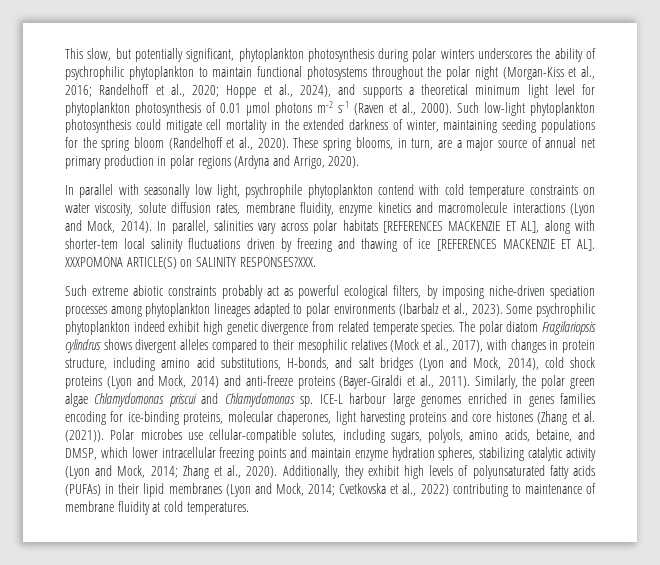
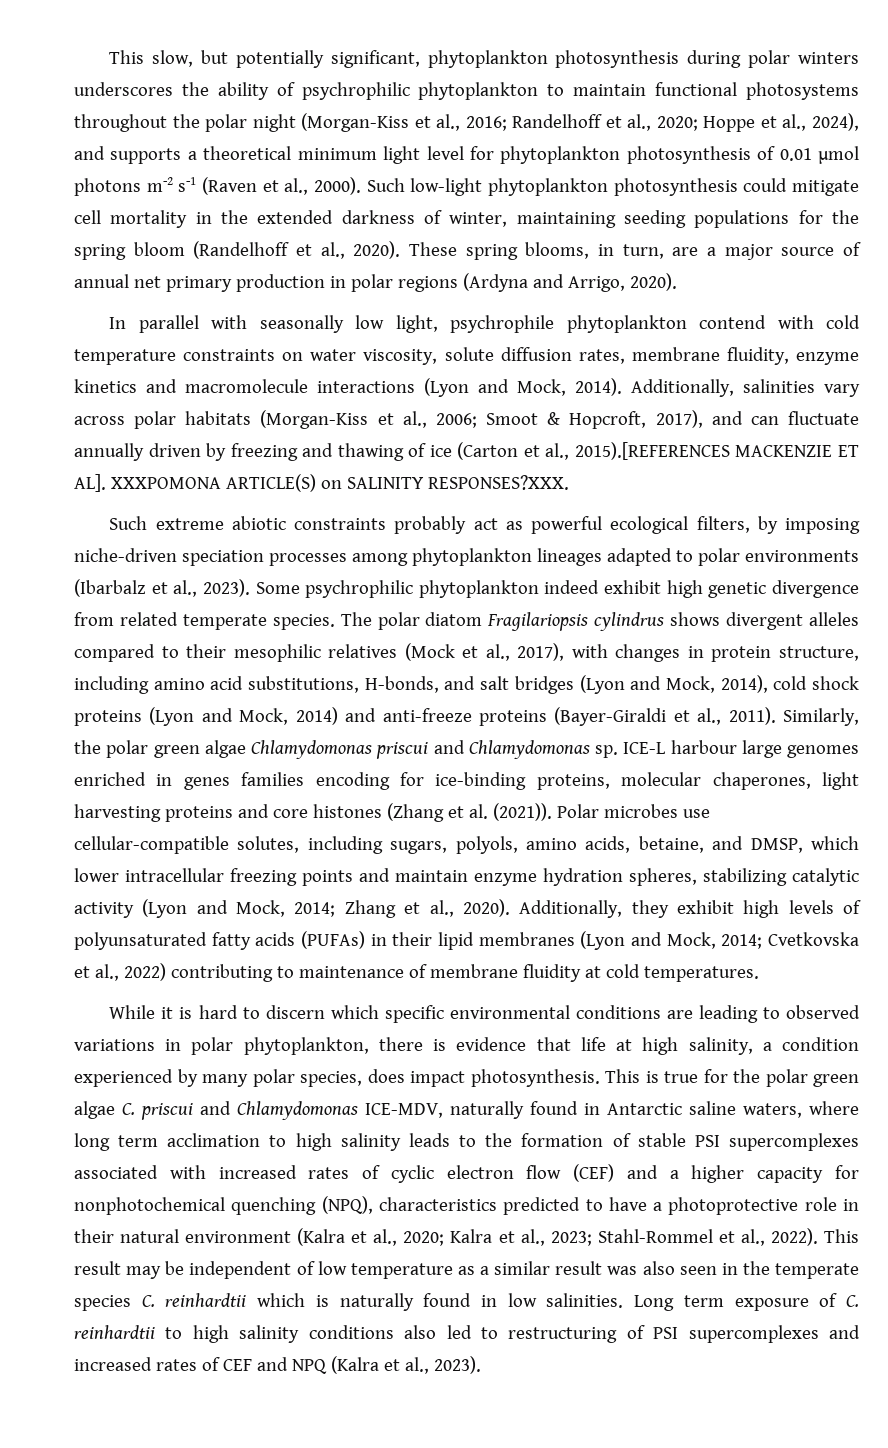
[157,220,209,234] In parallel, -> [631,379,734,397] Additionally,
[383,220,595,234] [65,238,241,252] [REFERENCES MACKENZIE ET AL], along with shorter-tem local salinity fluctuations -> [260,410,859,429] [74,443,144,461] (Morgan-Kiss et al., 2006; Smoot & Hopcroft, 2017), and can fluctuate annually
[436,239,497,251] [REFERENCES -> [457,442,730,460] (Carton et al., 2015).[REFERENCES
(249, 508) none -> [109,1005,860,1023] [74,1037,860,1055] [74,1069,859,1087] [74,1101,859,1120] [74,1133,859,1151] [74,1164,859,1183] [74,1196,859,1215] [74,1228,860,1246] [74,1261,859,1279] [74,1293,859,1311] [74,1325,860,1343] [74,1356,481,1374] // While it is hard to discern which specific environmental conditions are leading to observed variations in polar phytoplankton, there is evidence that life at high salinity, a condition experienced by many polar species, does impact photosynthesis. This is true for the polar green algae C. priscui and Chlamydomonas ICE-MDV, naturally found in Antarctic saline waters, where long term acclimation to high salinity leads to the formation of stable PSI supercomplexes associated with increased rates of cyclic electron flow (CEF) and a higher capacity for nonphotochemical quenching (NPQ), characteristics predicted to have a photoprotective role in their natural environment (Kalra et al., 2020; Kalra et al., 2023; Stahl-Rommel et al., 2022). This result may be independent of low temperature as a similar result was also seen in the temperate species C. reinhardtii which is naturally found in low salinities. Long term exposure of C. reinhardtii to high salinity conditions also led to restructuring of PSI supercomplexes and increased rates of CEF and NPQ (Kalra et al., 2023).

